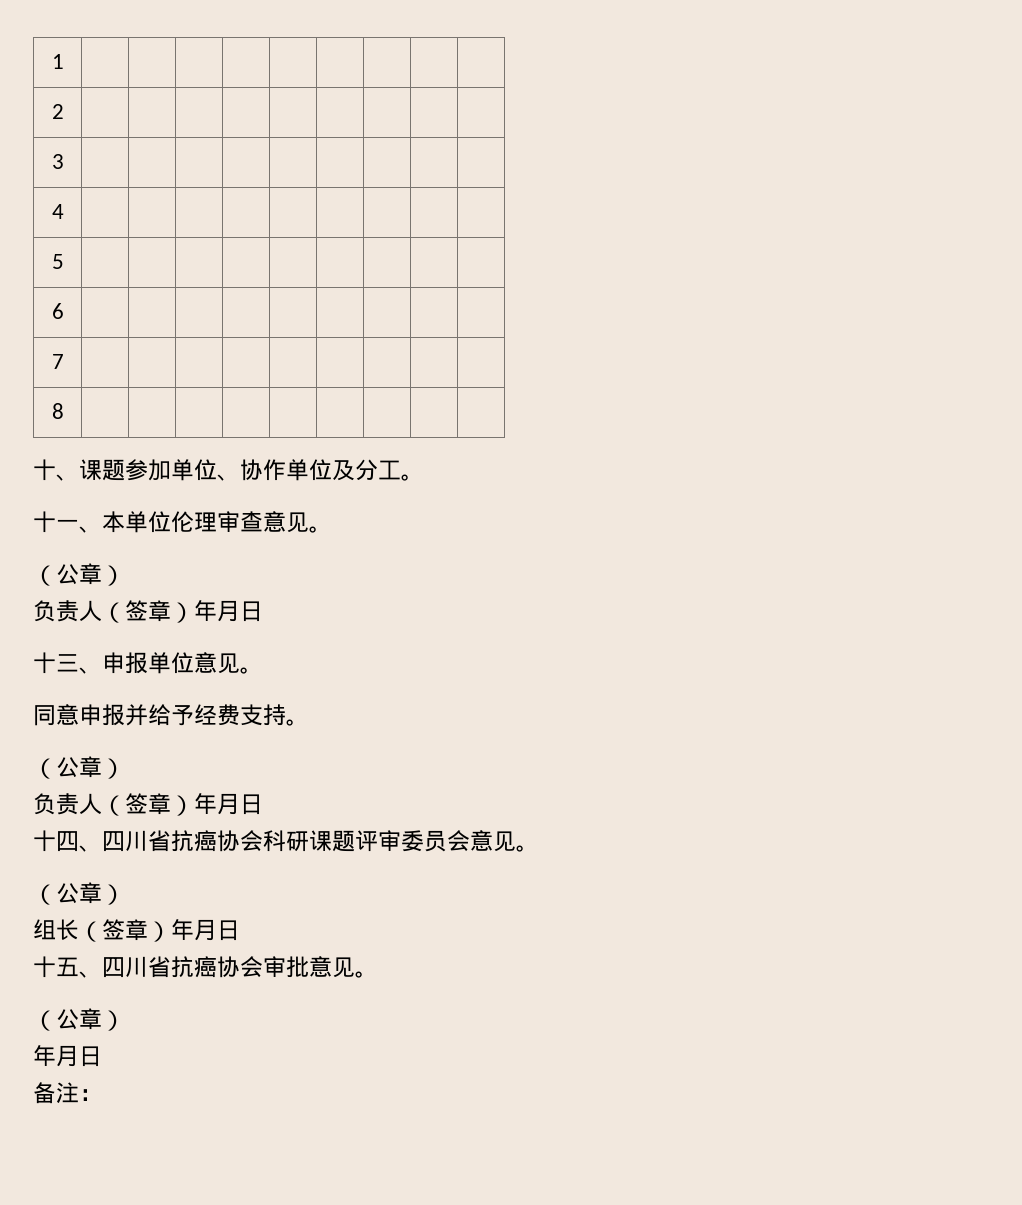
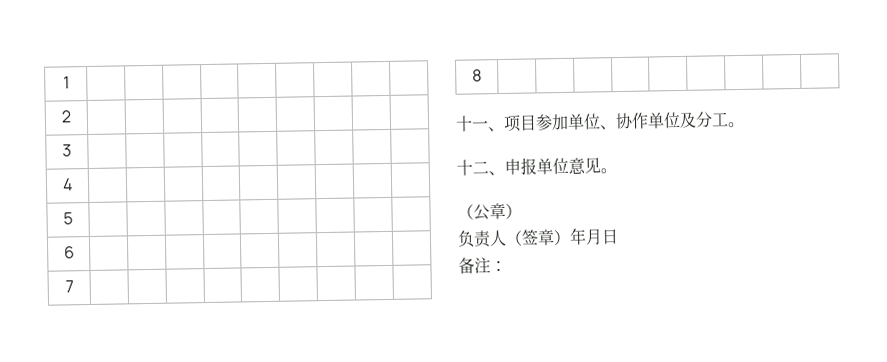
[56,459,125,481] 、课题 -> [471,114,537,132] 一、项目
[56,511,263,533] 一、本单位伦理审查 -> [472,157,569,176] 二、申报单位
[33,652,263,674] [33,704,309,726] [33,756,125,779] [33,793,263,816] [33,830,539,852] [33,882,125,905] [33,919,240,942] [33,956,378,978] [33,1008,125,1031] [33,1045,102,1067] // 十三、申报单位意见。 // 同意申报并给予经费支持。 // （公章） // 负责人（签章）年月日 // 十四、四川省抗癌协会科研课题评审委员会意见。 // （公章） // 组长（签章）年月日 // 十五、四川省抗癌协会审批意见。 // （公章） // 年月日 -> (619, 237) none

